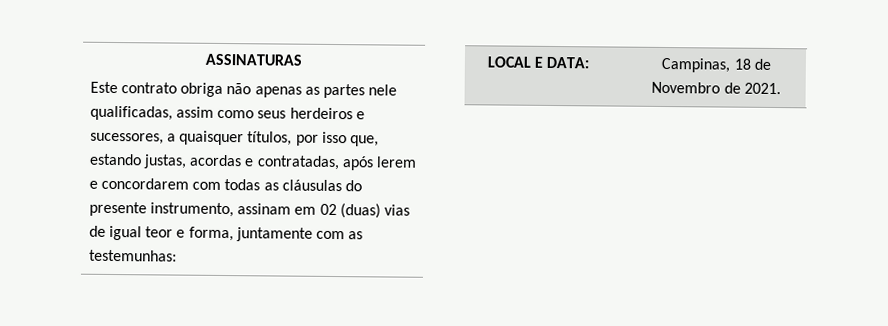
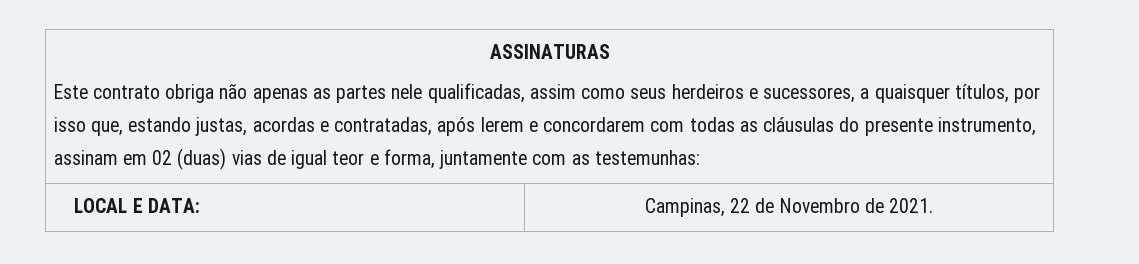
[733,58,751,70] 18 -> [730,198,751,213] 22

